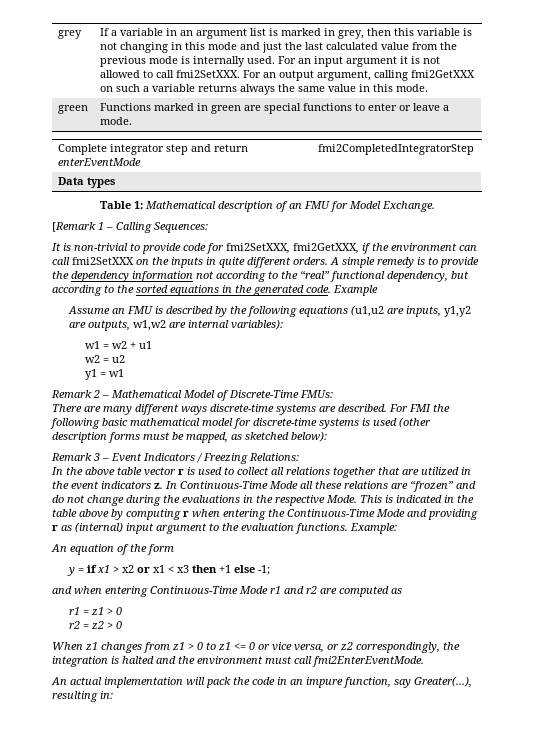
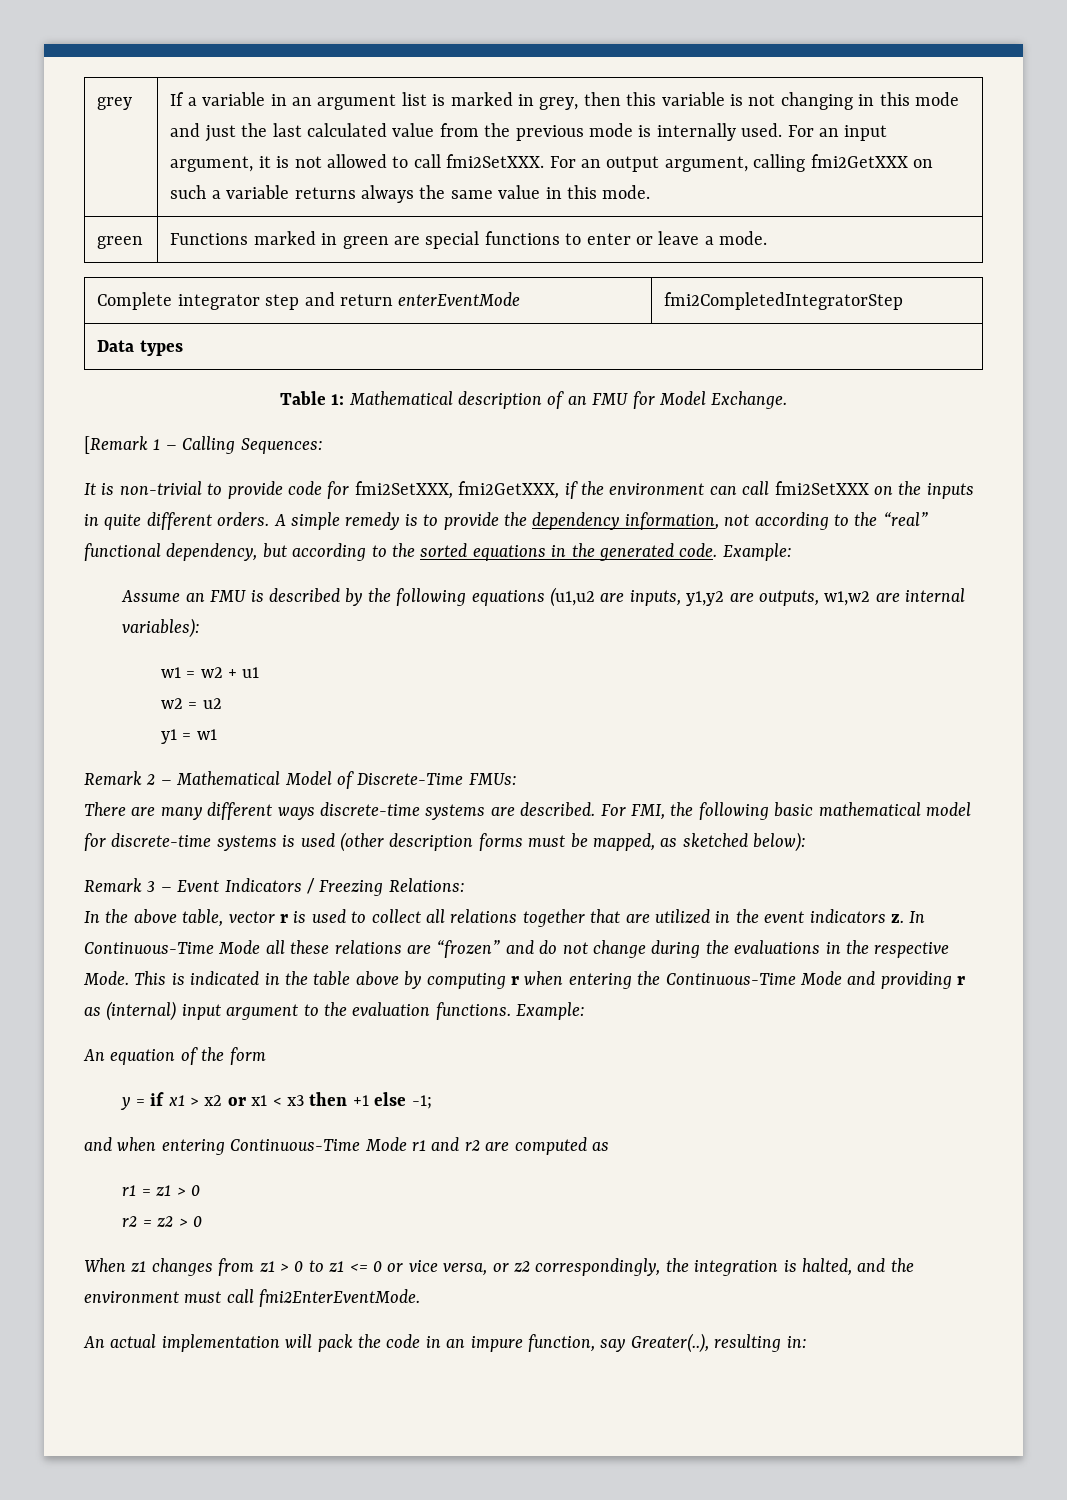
[345,56,397,67] argument -> [170,156,254,172] argument,
[132,271,193,282] information -> [624,512,719,530] information,
[333,285,378,296] Example -> [722,543,792,561] Example:
[409,404,431,412] FMI -> [630,804,665,820] FMI,
[117,467,142,475] table -> [182,909,224,927] table,
[122,656,154,664] halted -> [801,1258,852,1276] halted,
[414,676,472,688] Greater(...), -> [630,1333,709,1353] Greater(..),

